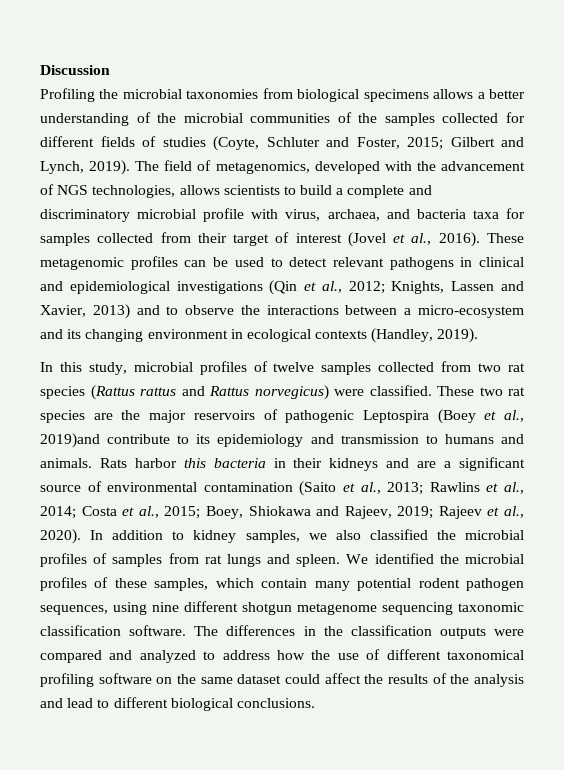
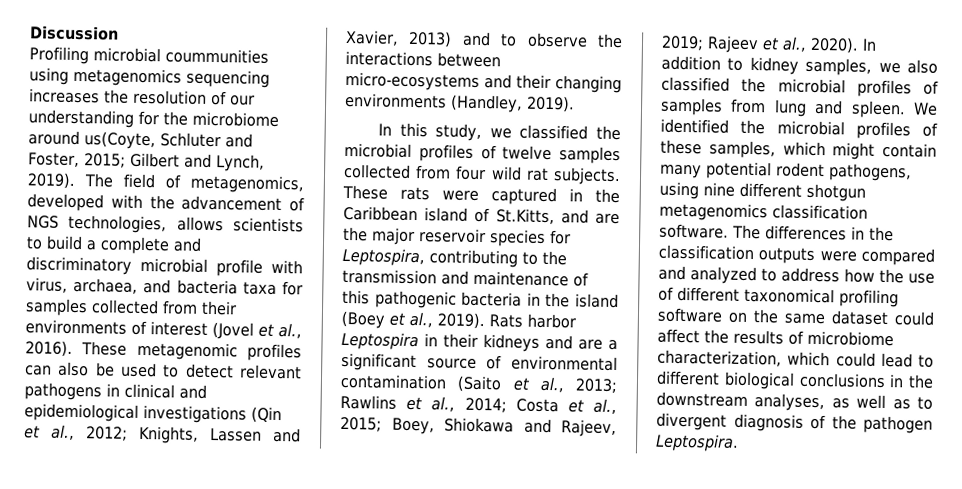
[99,88,525,102] [40,112,525,126] [40,136,259,151] the microbial taxonomies from biological specimens allows a better understanding of the microbial communities of the samples collected for different fields of studies (Coyte, -> [93,47,269,64] [29,67,270,88] [29,88,255,106] [28,109,279,128] [28,130,156,150] microbial coummunities using metagenomics sequencing increases the resolution of our understanding for the microbiome around us(Coyte,
[233,234,270,246] target -> [25,319,127,335] environments
(207, 263) none -> [58,361,90,377] also
[404,305,524,318] [40,329,368,342] a micro-ecosystem and its changing environment in ecological contexts -> [345,71,622,94] [345,92,447,109] micro-ecosystems and their changing environments
(127, 368) none -> [489,124,621,141] we classified the
[478,363,526,372] [40,385,525,400] [40,409,524,424] [40,433,524,448] [40,458,266,468] two rat species (Rattus rattus and Rattus norvegicus) were classified. These two rat species are the major reservoirs of pathogenic Leptospira (Boey et al., 2019)and contribute to its epidemiology and transmission to humans and animals. Rats harbor this bacteria -> [455,165,621,186] [342,184,620,206] [343,205,620,225] [343,226,571,247] [342,247,567,268] [342,268,589,287] [342,289,619,309] [341,310,576,330] [341,331,419,351] four wild rat subjects. These rats were captured in the Caribbean island of St.Kitts, and are the major reservoir species for Leptospira, contributing to the transmission and maintenance of this pathogenic bacteria in the island (Boey et al., 2019). Rats harbor Leptospira
[204,554,261,567] rat lungs -> [773,99,807,117] lung
(254, 583) none -> [832,142,876,160] might
[466,578,524,591] [40,605,108,615] pathogen sequences, -> [828,163,912,182] pathogens,
[297,602,524,615] metagenome sequencing taxonomic -> [659,202,768,222] metagenomics
[450,674,524,687] [40,697,315,711] the analysis and lead to different biological conclusions. -> [807,330,894,347] [657,349,934,368] [656,370,934,390] [656,391,933,412] [656,412,933,434] [655,433,739,452] microbiome characterization, which could lead to different biological conclusions in the downstream analyses, as well as to divergent diagnosis of the pathogen Leptospira.

